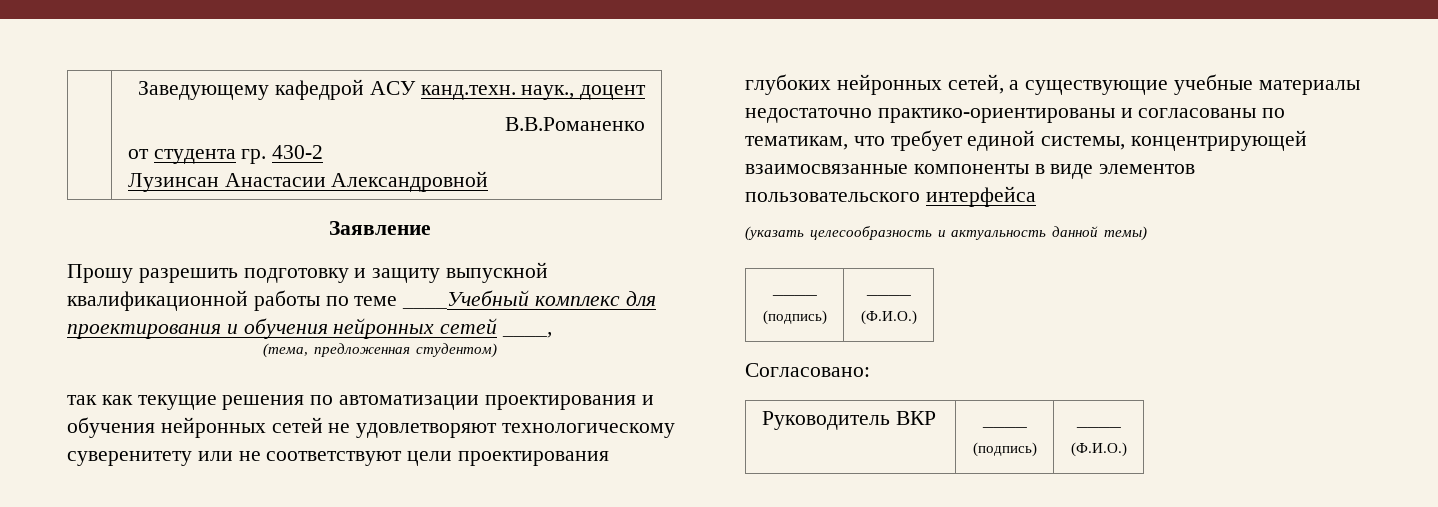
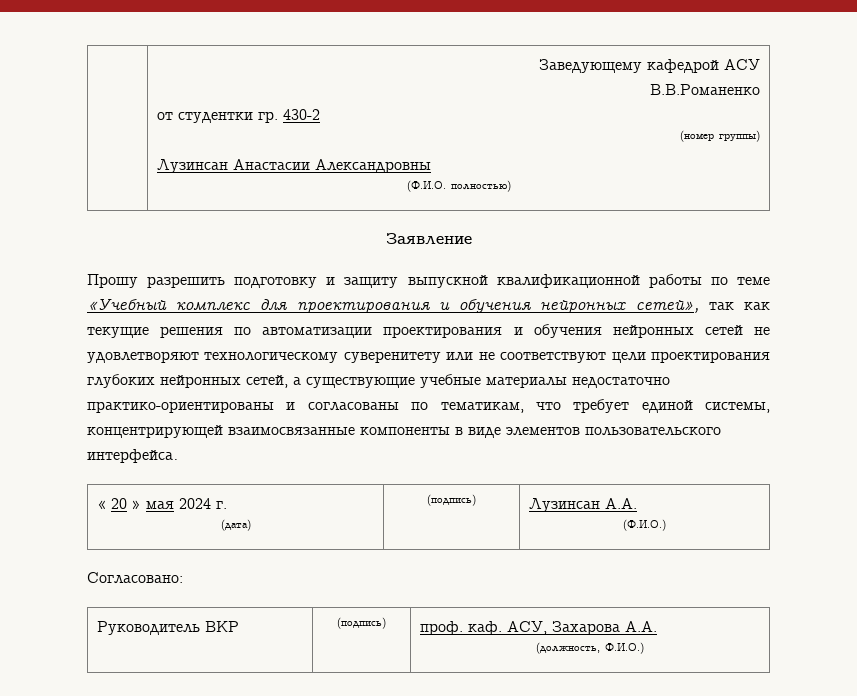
[420,85,647,100] канд.техн. наук., доцент -> (760, 64) none
[153,149,236,164] студента -> [178,112,254,123] студентки
(324, 152) none -> [679,130,760,142] // (номер группы)
[331,171,489,192] Александровной -> [315,159,432,173] [406,180,511,192] Александровны // (Ф.И.О. полностью)
[402,290,530,309] ____Учебный -> [87,299,167,310] «Учебный
[440,318,553,338] [263,343,497,358] сетей ____, // (тема, предложенная студентом) // -> [635,300,699,313] сетей»,
[925,186,1036,207] [745,226,1148,241] [771,293,817,296] [762,310,827,325] [865,293,911,296] интерфейса // (указать целесообразность и актуальность данной темы) // ____ // (подпись) | ____ -> [87,449,178,463] [97,498,228,509] [220,519,251,531] [427,494,476,506] [529,498,638,512] интерфейса. // « 20 » мая 2024 г. // (дата) | (подпись) | Лузинсан А.А.
[981,425,1027,428] [972,442,1037,457] [1075,425,1121,428] [1070,442,1127,457] ____ // (подпись) | ____ // (Ф.И.О.) -> [337,617,386,629] [420,621,658,635] [536,642,644,654] (подпись) | проф. каф. АСУ, Захарова А.А. // (должность, Ф.И.О.)

